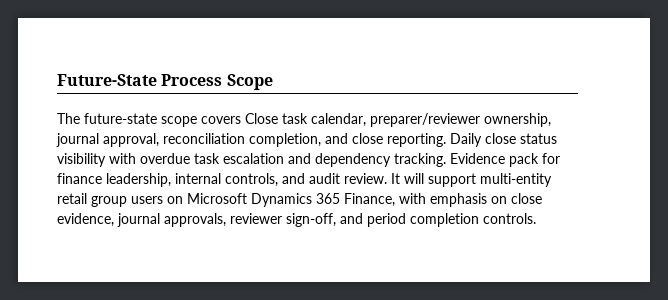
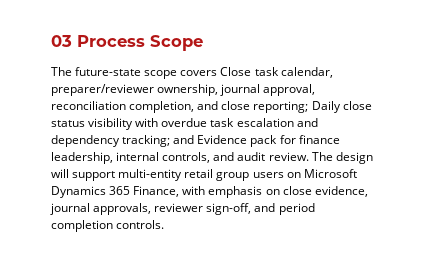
[57,74,157,86] Future-State -> [51,35,72,47] 03
[387,133,446,147] reporting. -> [253,101,309,113] reporting;
[394,153,446,167] tracking. -> [122,135,195,147] tracking; and
[391,173,400,184] It -> [311,152,373,164] The design

